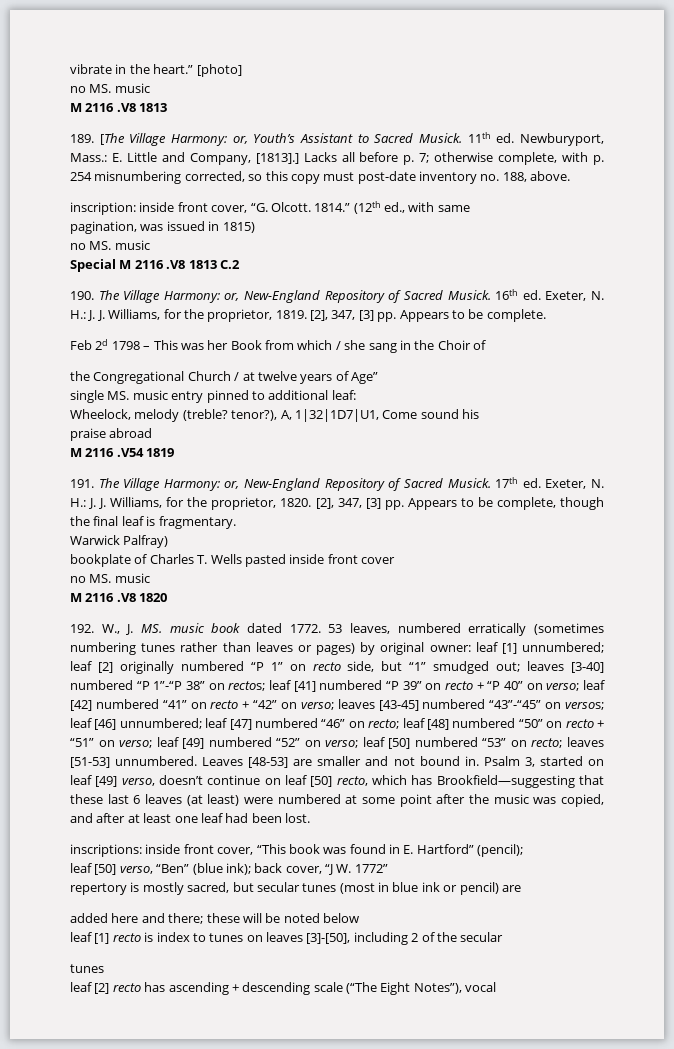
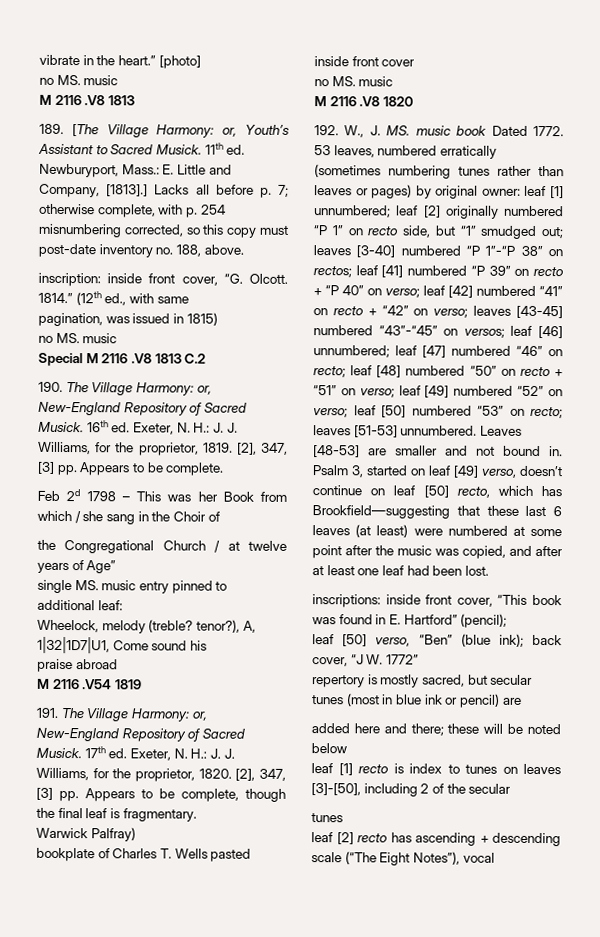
[247,623,282,633] dated -> [491,125,528,136] Dated

